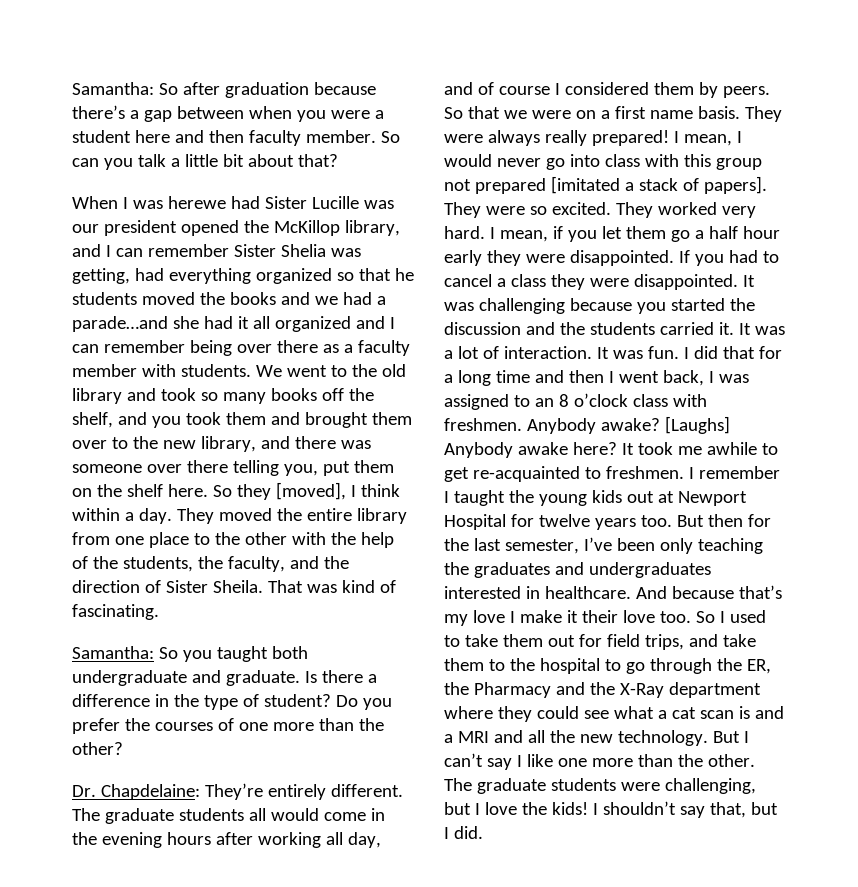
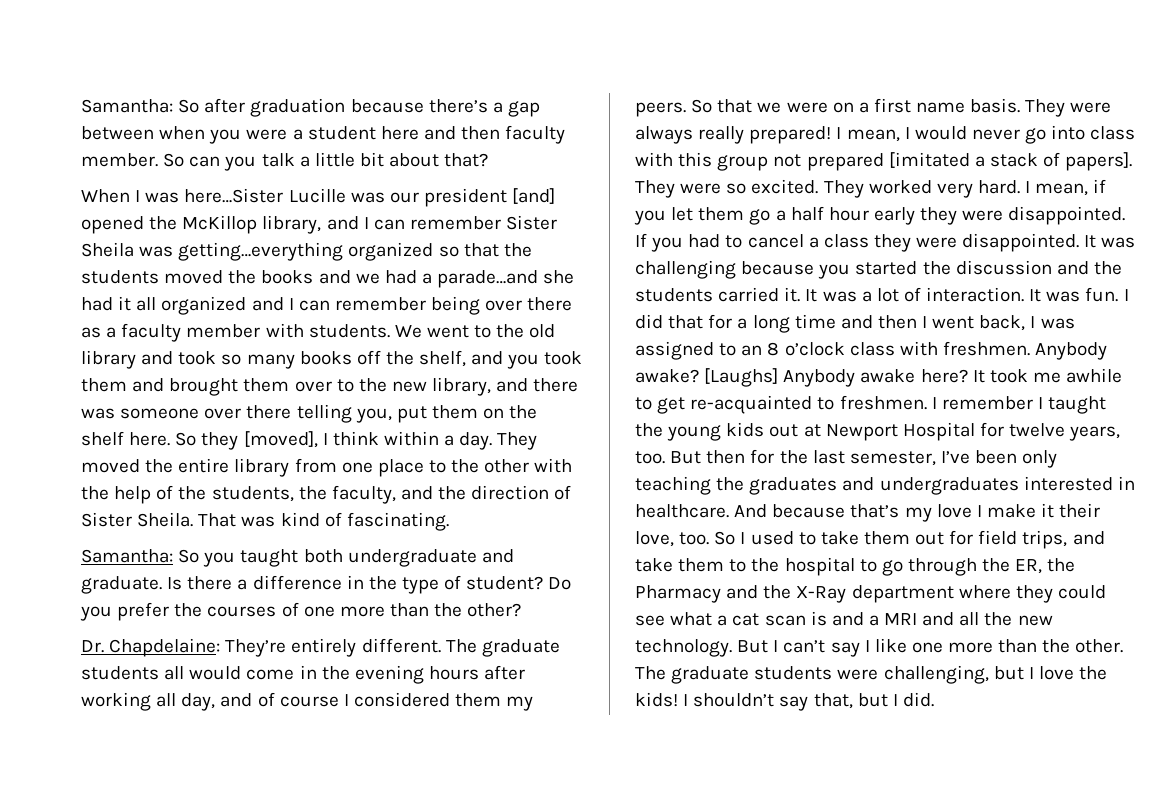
[167,196,307,209] herewe had Sister -> [184,188,284,203] here…Sister
(177, 228) none -> [512,188,556,204] [and]
[280,244,361,257] [72,268,251,284] Shelia was getting, had everything -> [81,242,344,261] Sheila was getting…everything
[394,268,414,281] he -> [503,243,532,257] the
[698,82,718,98] by -> [506,696,534,711] my
[594,518,636,530] years -> [1069,426,1121,441] years,
[622,610,655,623] love -> [635,531,674,547] love,

